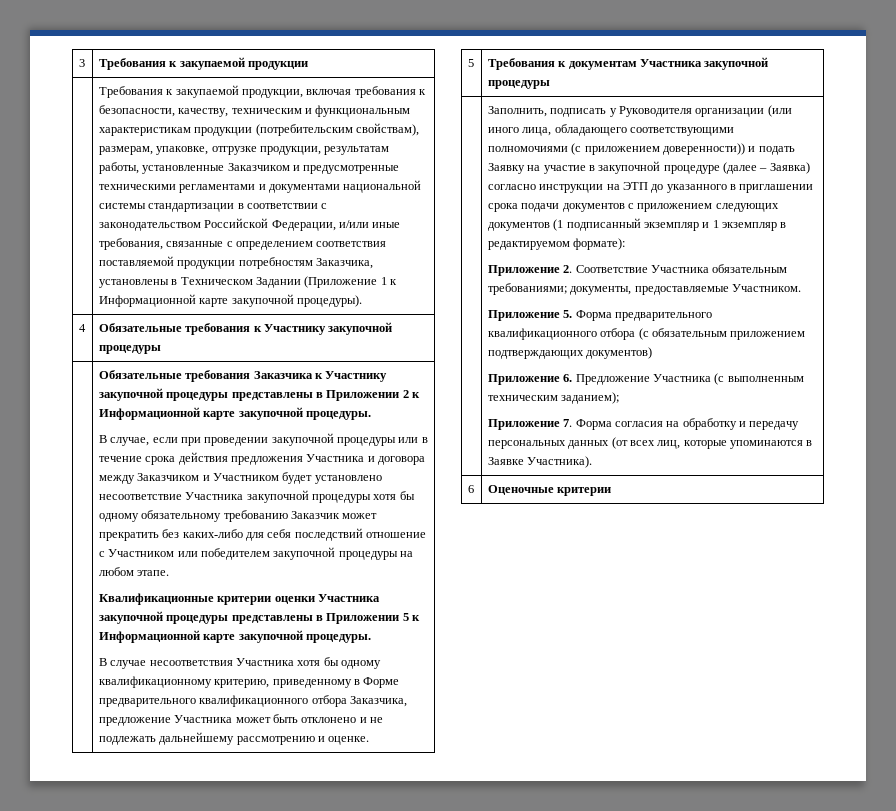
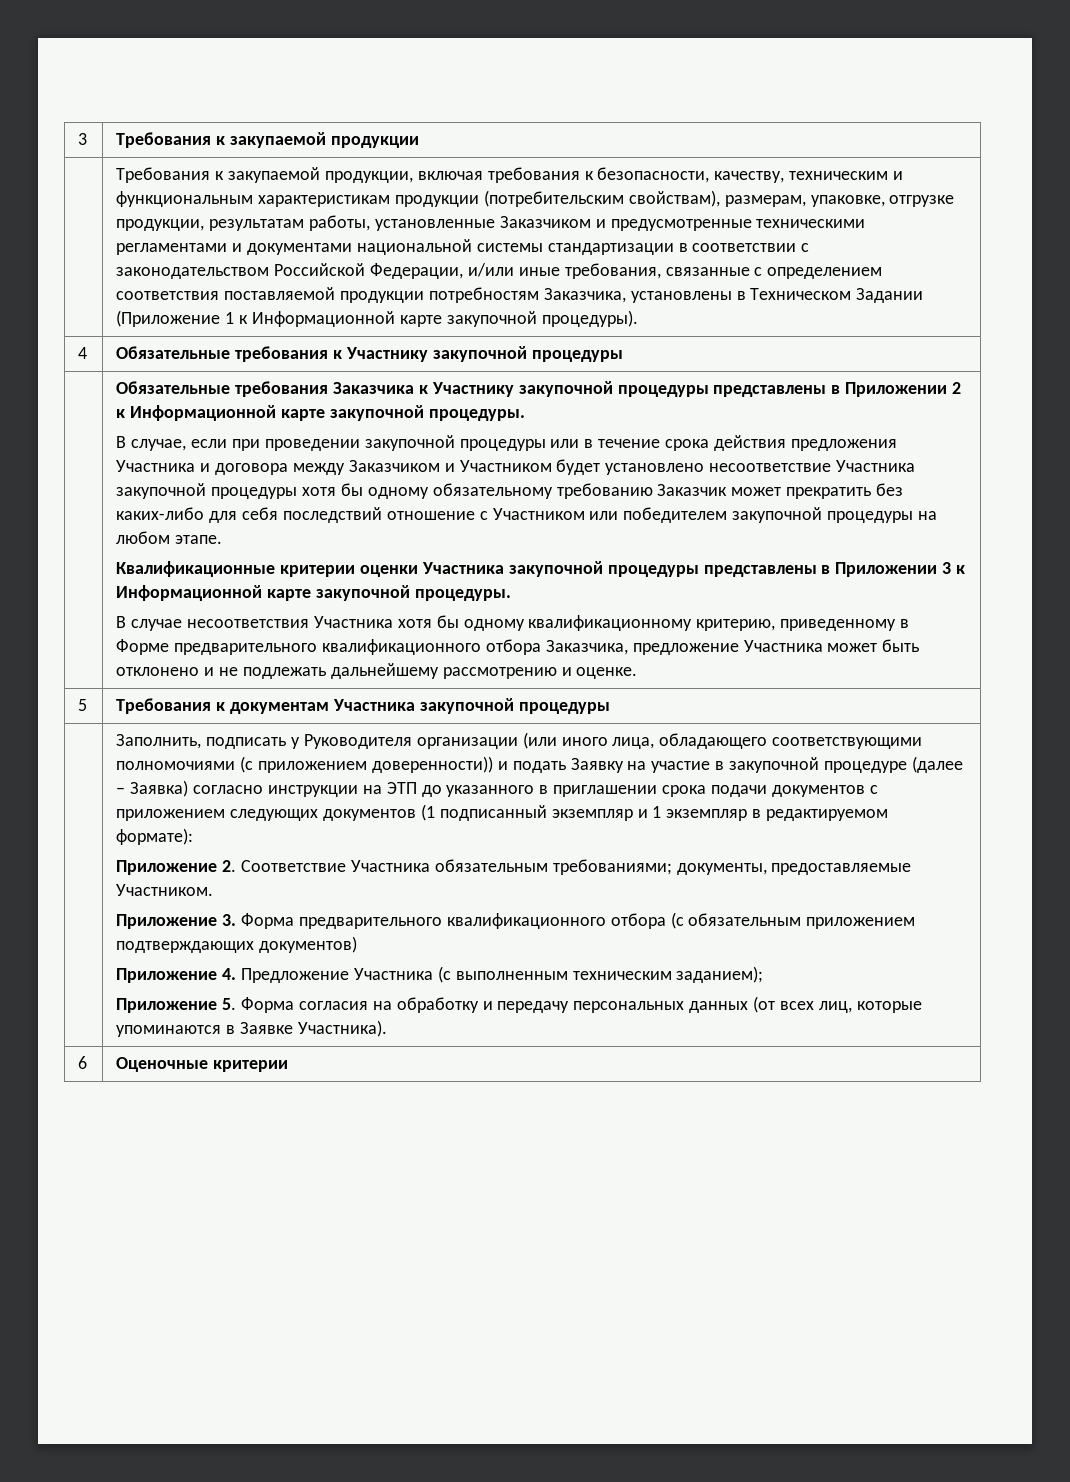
[402,613,409,621] 5 -> [942,562,952,574] 3
[563,310,573,318] 5. -> [222,914,237,926] 3.
[563,374,573,382] 6. -> [222,968,237,980] 4.
[563,419,573,427] 7. -> [222,998,237,1010] 5.

